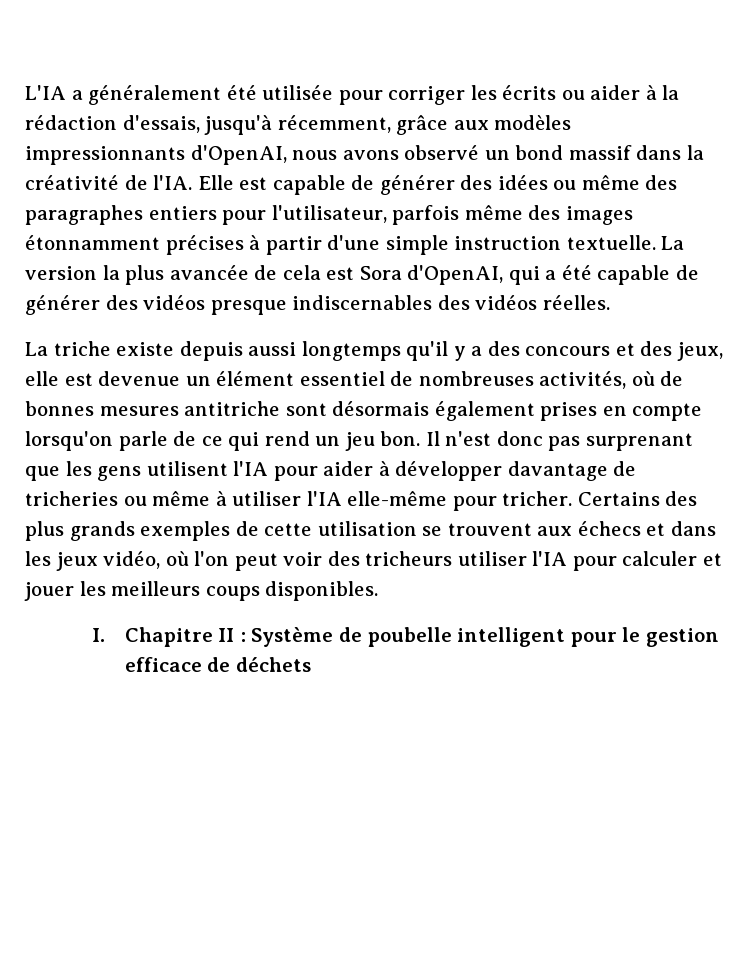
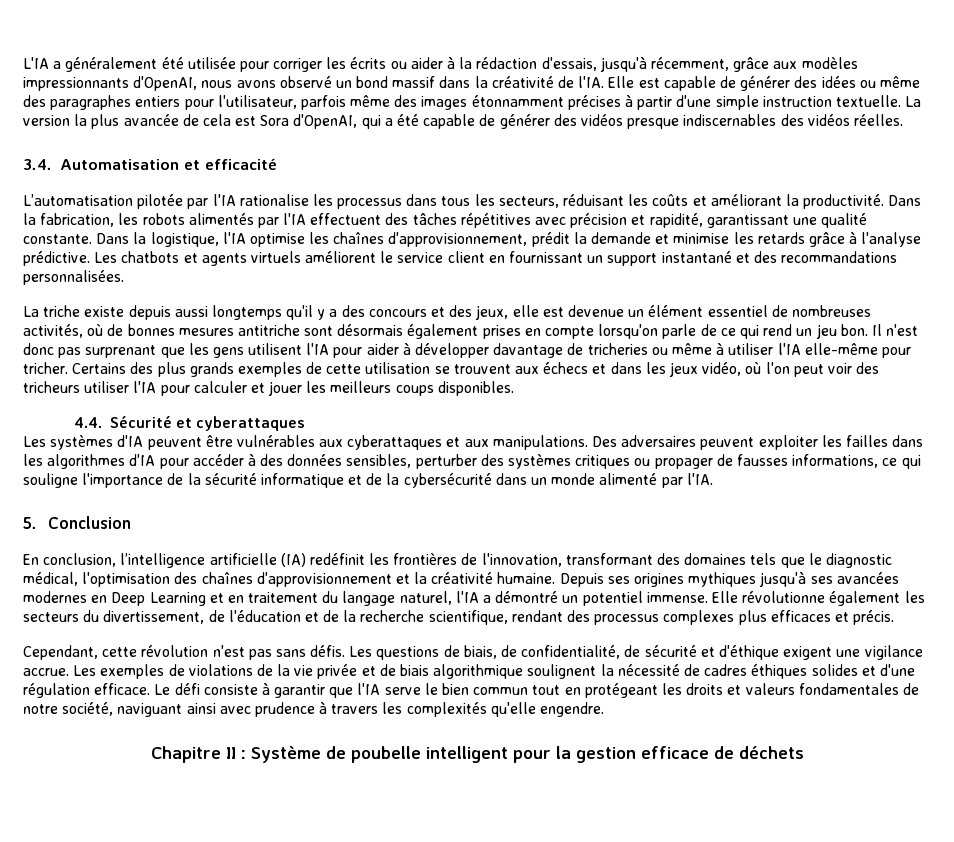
(610, 302) none -> [23,158,277,170] [23,194,922,209] [23,213,868,228] [23,231,922,247] [23,251,898,266] [23,270,124,285] // 3.4. Automatisation et efficacité // L’automatisation pilotée par l'IA rationalise les processus dans tous les secteurs, réduisant les coûts et améliorant la productivité. Dans la fabrication, les robots alimentés par l'IA effectuent des tâches répétitives avec précision et rapidité, garantissant une qualité constante. Dans la logistique, l'IA optimise les chaînes d'approvisionnement, prédit la demande et minimise les retards grâce à l'analyse prédictive. Les chatbots et agents virtuels améliorent le service client en fournissant un support instantané et des recommandations personnalisées.
[91,628,105,642] I. -> [73,416,305,431] [23,435,924,450] [23,453,921,469] [23,473,713,488] [23,516,132,529] [23,553,892,568] [23,571,899,587] [23,591,925,606] [23,610,895,625] [23,645,923,660] [23,664,915,679] [23,682,919,698] [23,701,605,717] 4.4. Sécurité et cyberattaques // Les systèmes d'IA peuvent être vulnérables aux cyberattaques et aux manipulations. Des adversaires peuvent exploiter les failles dans les algorithmes d'IA pour accéder à des données sensibles, perturber des systèmes critiques ou propager de fausses informations, ce qui souligne l'importance de la sécurité informatique et de la cybersécurité dans un monde alimenté par l'IA. // 5. Conclusion // En conclusion, l’intelligence artificielle (IA) redéfinit les frontières de l'innovation, transformant des domaines tels que le diagnostic médical, l'optimisation des chaînes d'approvisionnement et la créativité humaine. Depuis ses origines mythiques jusqu'à ses avancées modernes en Deep Learning et en traitement du langage naturel, l'IA a démontré un potentiel immense. Elle révolutionne également les secteurs du divertissement, de l'éducation et de la recherche scientifique, rendant des processus complexes plus efficaces et précis. // Cependant, cette révolution n'est pas sans défis. Les questions de biais, de confidentialité, de sécurité et d'éthique exigent une vigilance accrue. Les exemples de violations de la vie privée et de biais algorithmique soulignent la nécessité de cadres éthiques solides et d'une régulation efficace. Le défi consiste à garantir que l'IA serve le bien commun tout en protégeant les droits et valeurs fondamentales de notre société, naviguant ainsi avec prudence à travers les complexités qu'elle engendre. //
[622,627,641,642] le -> [555,746,571,759] la

